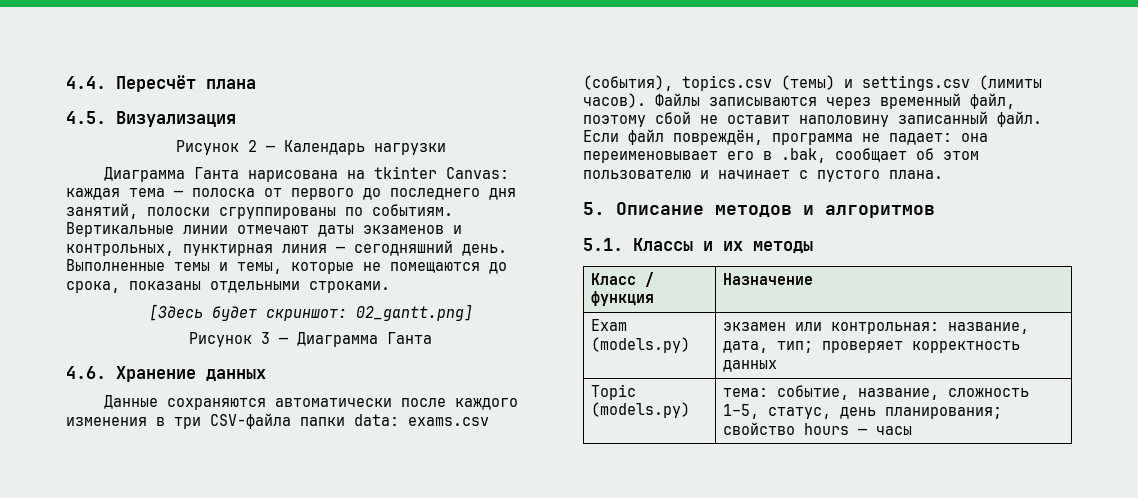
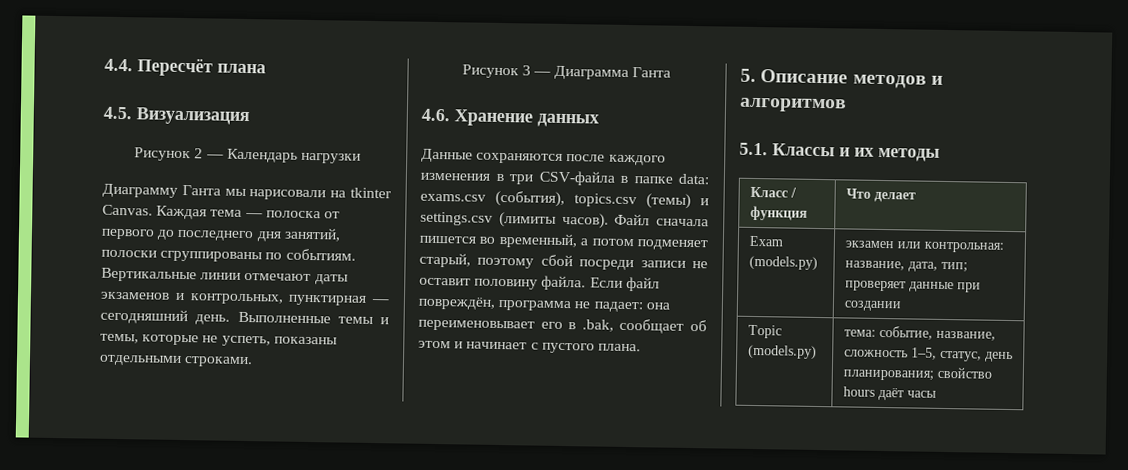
[103,166,509,182] [66,188,120,200] Диаграмма Ганта нарисована на tkinter Canvas: каждая -> [102,183,392,201] [102,204,208,220] Диаграмму Ганта мы нарисовали на tkinter Canvas. Каждая
[282,244,327,253] линия -> (368, 300) none
[390,262,507,274] [66,281,120,293] помещаются до срока, -> [221,335,271,347] успеть,
[148,304,473,321] // [Здесь будет скриншот: 02_gantt.png] -> (254, 362) none
[274,398,392,407] автоматически -> (564, 158) none
[300,417,345,426] папки -> [620,175,673,184] в папке
[655,93,1015,109] [583,111,1042,127] Файлы записываются через временный файл, поэтому сбой не оставит наполовину записанный файл. -> [614,213,709,227] [419,232,708,251] [419,252,708,271] [419,275,587,291] Файл сначала пишется во временный, а потом подменяет старый, поэтому сбой посреди записи не оставит половину файла.
[583,170,691,179] пользователю -> (451, 344) none
[723,273,814,285] Назначение -> [845,188,916,203] Что делает
[912,341,1021,353] [723,360,778,372] корректность данных -> [908,281,981,293] [843,300,902,312] данные при создании
[858,428,868,435] — -> [877,387,904,401] даёт

